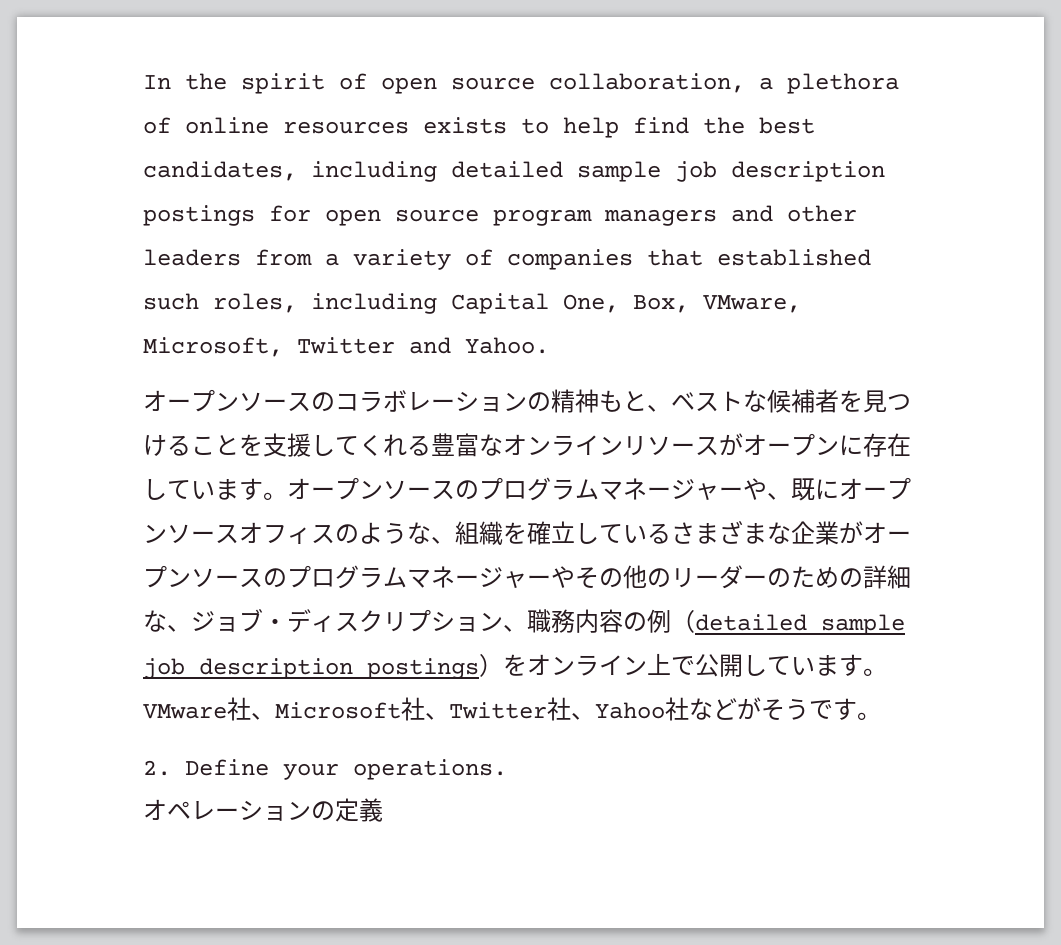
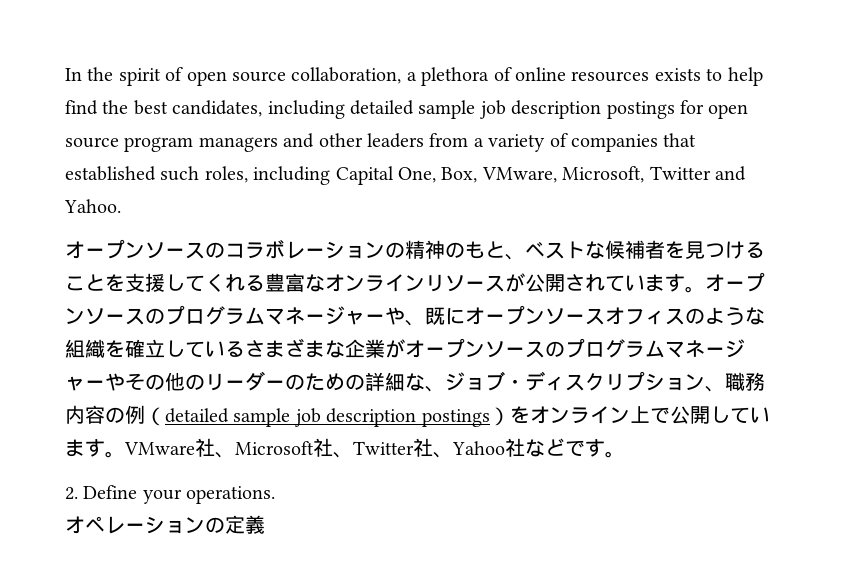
(599, 401) none -> [445,242,465,258] の
[743,433,911,457] [143,479,167,500] オープンに存在し -> [525,274,605,292] 公開され
[431,537,455,544] 、 -> (765, 316) none
[737,697,809,721] がそう -> (565, 447) none

